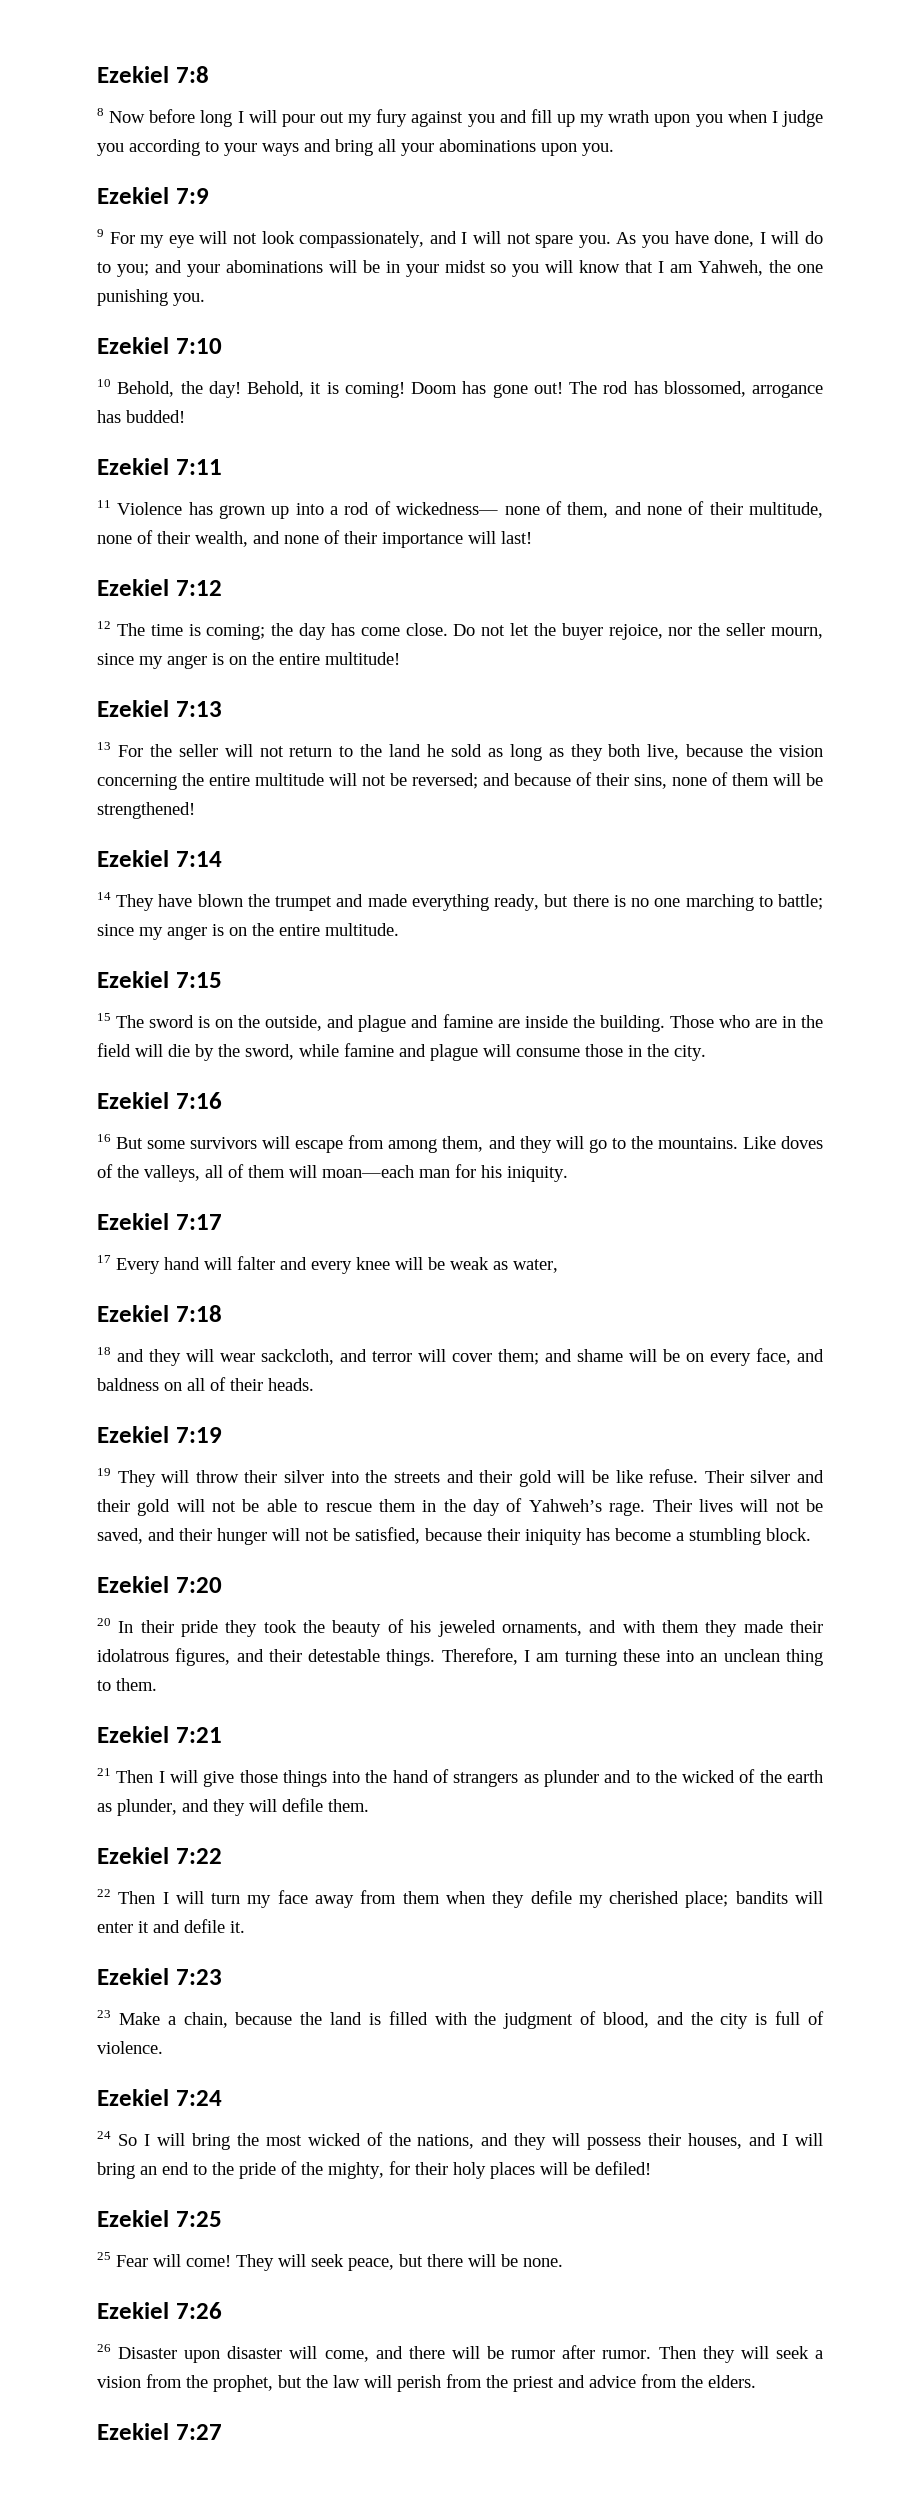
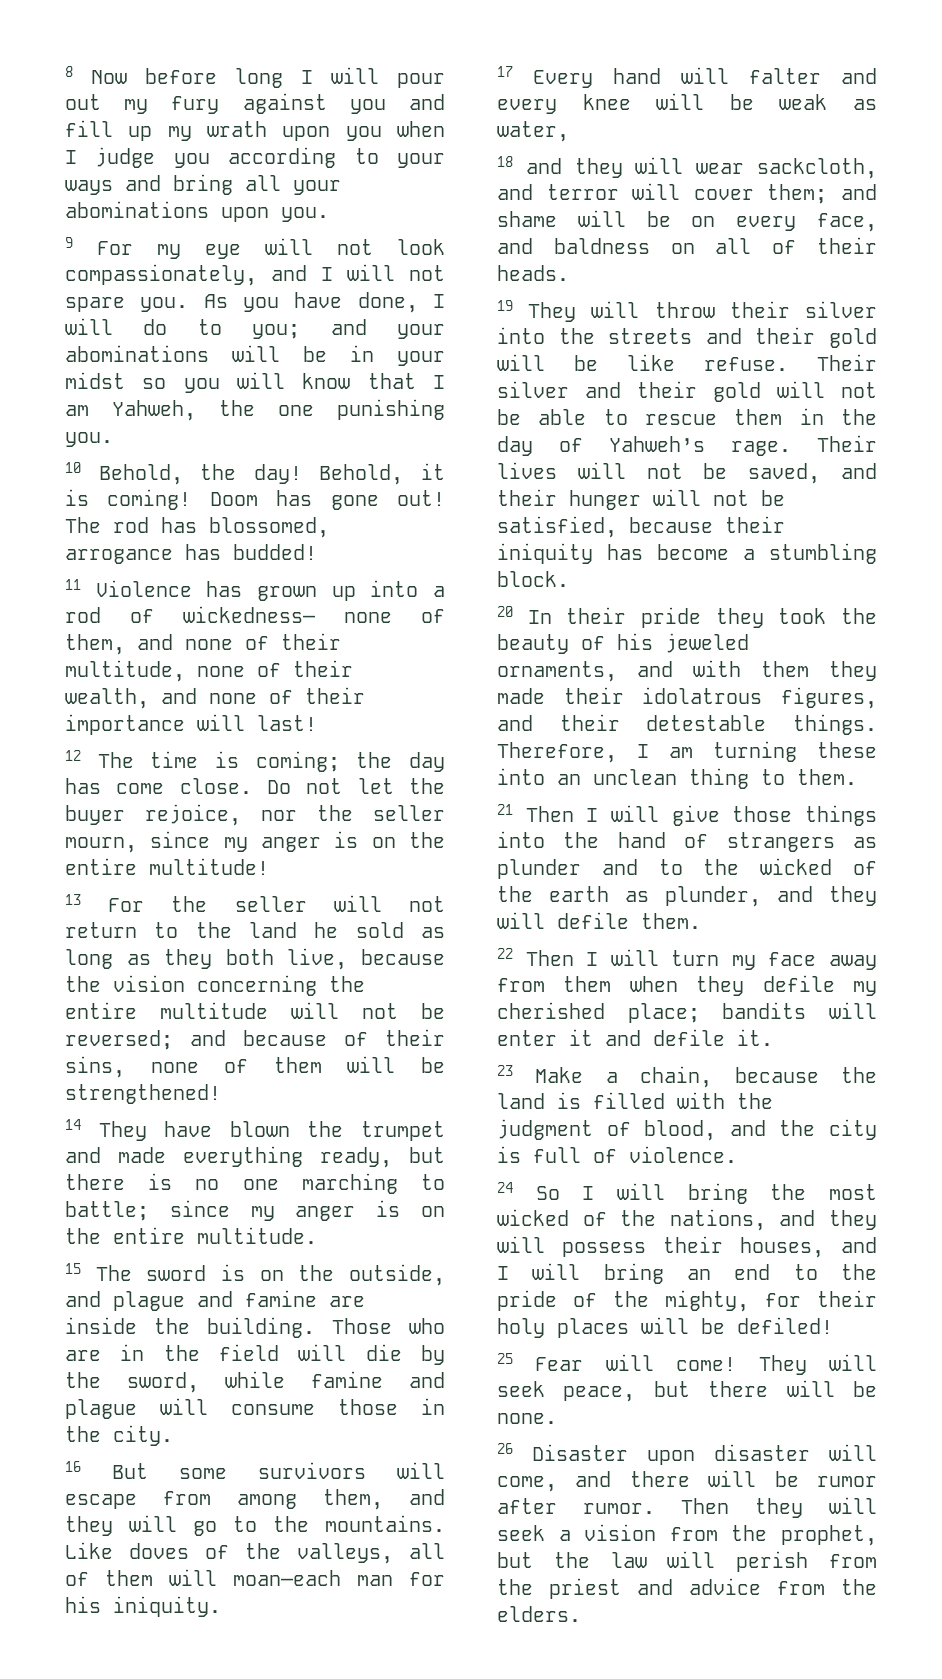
[97,66,209,83] Ezekiel 7:8 // -> (65, 71) none
[97,187,209,204] // Ezekiel 7:9 -> (329, 214) none
[97,337,222,354] // Ezekiel 7:10 -> (113, 439) none
[97,458,222,475] // Ezekiel 7:11 -> (317, 552) none
[97,579,222,596] // Ezekiel 7:12 -> (317, 723) none
[97,700,222,717] // Ezekiel 7:13 -> (269, 866) none
[97,850,222,867] // Ezekiel 7:14 -> (221, 1094) none
[97,971,222,988] // Ezekiel 7:15 -> (317, 1235) none
[97,1092,222,1109] // Ezekiel 7:16 -> (173, 1435) none
[97,1213,222,1230] // Ezekiel 7:17 -> (221, 1606) none
[97,1305,222,1322] // Ezekiel 7:18 -> (569, 131) none
[97,1426,222,1443] // Ezekiel 7:19 -> (569, 273) none
[97,1576,222,1593] // Ezekiel 7:20 -> (569, 579) none
[97,1726,222,1743] // Ezekiel 7:21 -> (857, 777) none
[97,1847,222,1864] // Ezekiel 7:22 -> (701, 921) none
[97,1968,222,1985] // Ezekiel 7:23 -> (773, 1037) none
[97,2089,222,2106] // Ezekiel 7:24 -> (737, 1154) none
[97,2210,222,2227] // Ezekiel 7:25 -> (833, 1325) none
[97,2302,222,2319] // Ezekiel 7:26 -> (557, 1418) none
[97,2423,222,2440] // Ezekiel 7:27 -> (581, 1614) none

